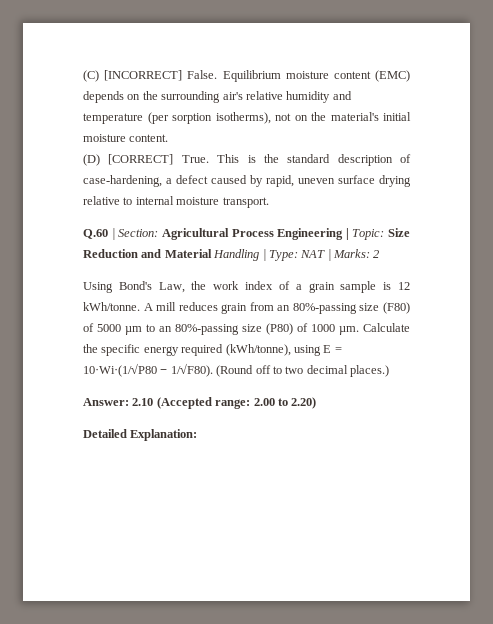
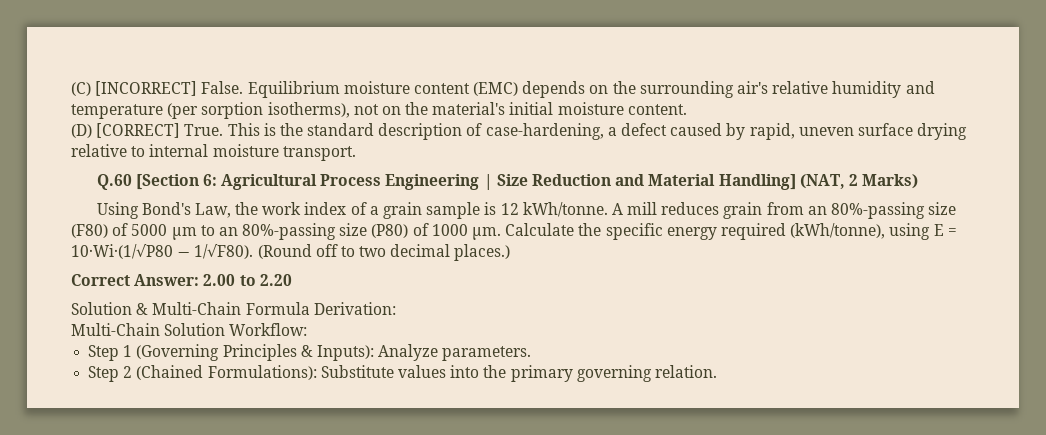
[111,228,159,240] | Section: -> [135,174,217,190] [Section 6:
[352,229,385,240] Topic: -> (493, 182) none
[213,249,380,261] Handling | Type: NAT | Marks: 2 -> [718,174,919,190] Handling] (NAT, 2 Marks)
[83,397,317,409] [83,429,198,441] Answer: 2.10 (Accepted range: 2.00 to 2.20) // Detailed Explanation: -> [71,274,292,286] [71,302,396,315] [71,323,308,336] [88,344,532,361] [88,365,717,382] Correct Answer: 2.00 to 2.20 // Solution & Multi-Chain Formula Derivation: // Multi-Chain Solution Workflow: // Step 1 (Governing Principles & Inputs): Analyze parameters. // Step 2 (Chained Formulations): Substitute values into the primary governing relation.

